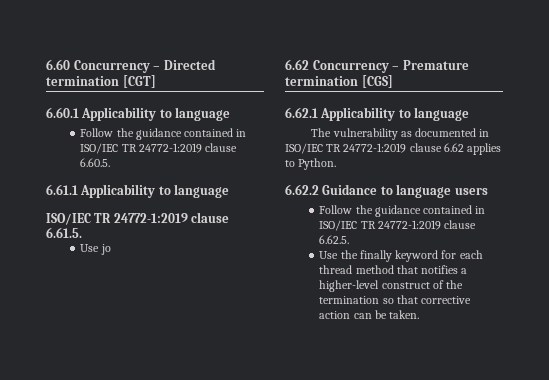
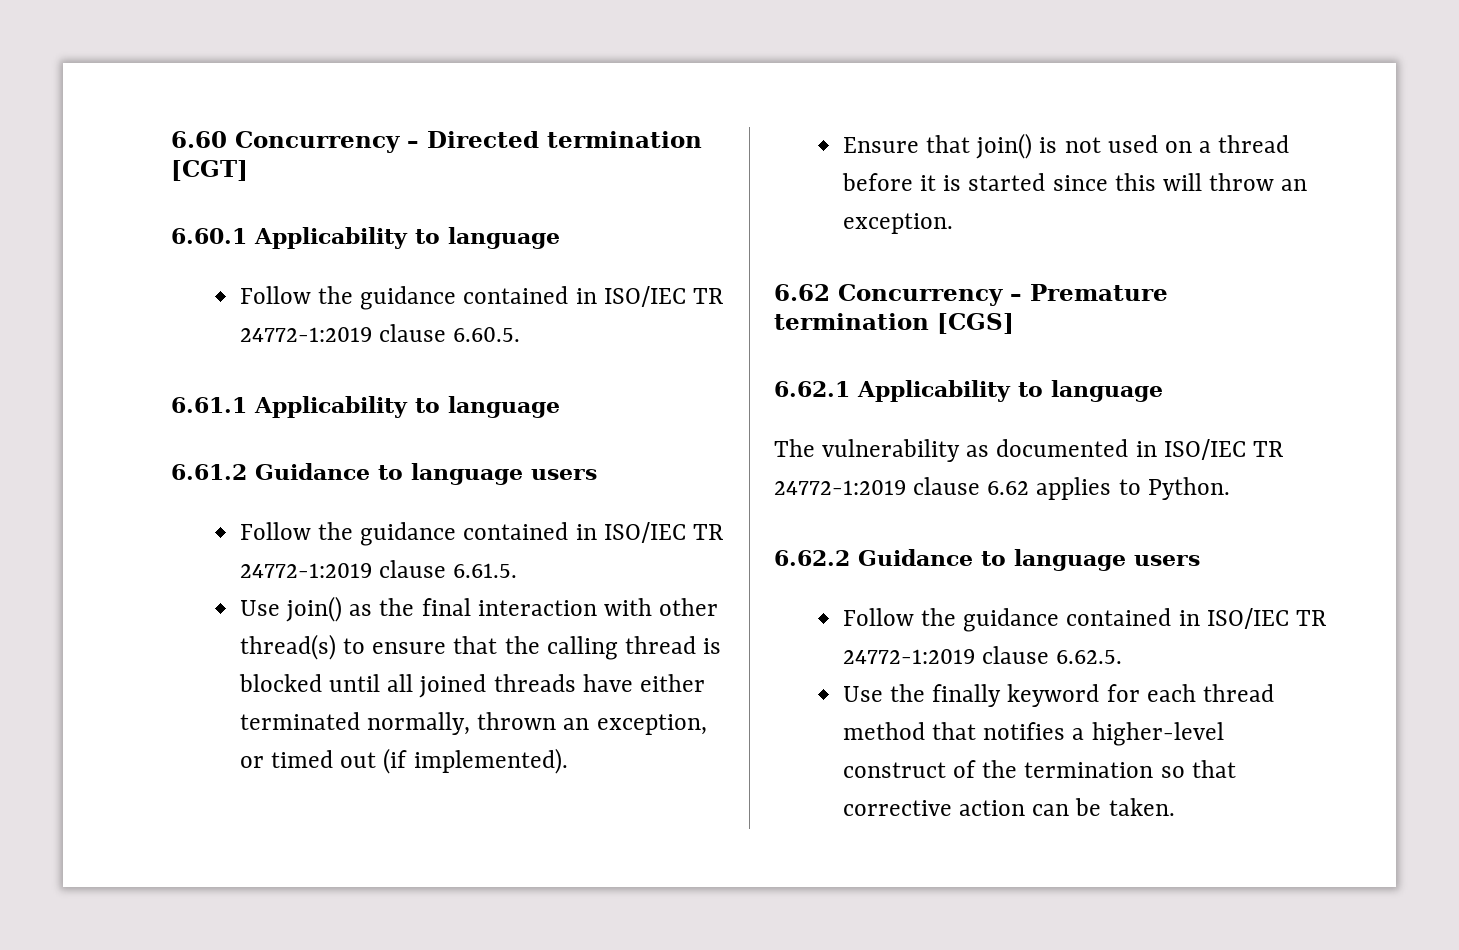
(230, 191) none -> [171,463,597,485] [239,522,597,546] 6.61.2 Guidance to language users // Follow the guidance contained in
[100,244,111,255] jo -> [286,596,719,622] [239,634,722,660] [238,674,705,698] [239,712,707,735] [239,748,568,774] [842,133,1290,159] [841,173,1308,191] [842,213,953,234] join() as the final interaction with other thread(s) to ensure that the calling thread is blocked until all joined threads have either terminated normally, thrown an exception, or timed out (if implemented). // Ensure that join() is not used on a thread before it is started since this will throw an exception.

